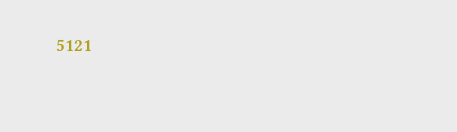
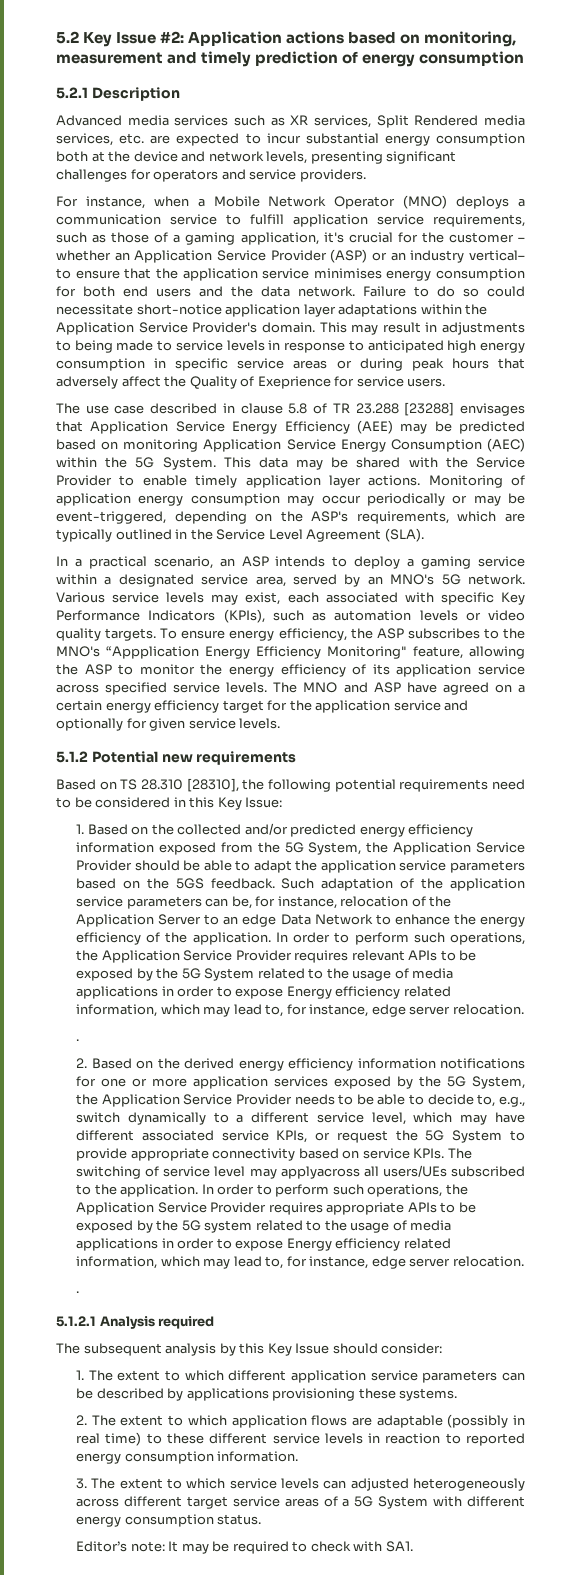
[56,39,92,51] 5121 -> [56,31,517,47] [56,51,525,67] [56,87,180,101] [56,115,525,128] [56,133,525,146] [56,151,457,164] [56,169,366,182] [56,195,526,209] [56,214,525,227] [56,232,525,245] [56,249,525,263] [56,268,525,281] [56,286,525,297] [56,304,488,317] [56,322,525,335] [56,340,525,353] [56,358,525,371] [56,376,446,389] [56,402,525,416] [56,420,525,434] [56,438,525,452] [56,457,525,470] [56,475,525,488] [56,493,525,506] [56,511,525,524] [56,528,424,542] [56,556,526,569] [56,574,525,587] [56,592,525,605] [56,609,525,623] [56,628,526,641] [56,646,525,659] [56,664,525,677] [56,682,525,695] [56,700,469,713] [56,718,281,731] [56,751,297,765] [56,778,525,792] [56,797,283,810] [76,823,474,837] [76,842,525,855] [76,860,525,873] [76,878,525,891] [76,896,452,909] [76,914,525,927] [76,932,525,945] [76,950,477,963] [76,968,454,981] [76,986,451,999] [76,1004,524,1017] [76,1039,80,1041] [76,1058,525,1071] [76,1076,525,1089] [76,1094,525,1107] [76,1112,525,1125] [76,1130,525,1143] [76,1148,472,1161] [76,1165,525,1179] [76,1184,468,1197] [76,1202,476,1215] [76,1220,452,1233] [76,1238,451,1251] [76,1256,524,1269] [76,1291,80,1293] [56,1316,215,1329] [56,1343,443,1356] [76,1370,525,1383] [76,1388,458,1401] [76,1414,525,1428] [76,1432,525,1446] [76,1451,299,1464] [76,1478,525,1491] [76,1496,526,1509] [76,1514,262,1527] [76,1541,413,1554] 5.2 Key Issue #2: Application actions based on monitoring, measurement and timely prediction of energy consumption // 5.2.1 Description // Advanced media services such as XR services, Split Rendered media services, etc. are expected to incur substantial energy consumption both at the device and network levels, presenting significant challenges for operators and service providers. // For instance, when a Mobile Network Operator (MNO) deploys a communication service to fulfill application service requirements, such as those of a gaming application, it's crucial for the customer – whether an Application Service Provider (ASP) or an industry vertical– to ensure that the application service minimises energy consumption for both end users and the data network. Failure to do so could necessitate short-notice application layer adaptations within the Application Service Provider's domain. This may result in adjustments to being made to service levels in response to anticipated high energy consumption in specific service areas or during peak hours that adversely affect the Quality of Exeprience for service users. // The use case described in clause 5.8 of TR 23.288 [23288] envisages that Application Service Energy Efficiency (AEE) may be predicted based on monitoring Application Service Energy Consumption (AEC) within the 5G System. This data may be shared with the Service Provider to enable timely application layer actions. Monitoring of application energy consumption may occur periodically or may be event-triggered, depending on the ASP's requirements, which are typically outlined in the Service Level Agreement (SLA). // In a practical scenario, an ASP intends to deploy a gaming service within a designated service area, served by an MNO's 5G network. Various service levels may exist, each associated with specific Key Performance Indicators (KPIs), such as automation levels or video quality targets. To ensure energy efficiency, the ASP subscribes to the MNO's “Appplication Energy Efficiency Monitoring" feature, allowing the ASP to monitor the energy efficiency of its application service across specified service levels. The MNO and ASP have agreed on a certain energy efficiency target for the application service and optionally for given service levels. // 5.1.2 Potential new requirements // Based on TS 28.310 [28310], the following potential requirements need to be considered in this Key Issue: // 1. Based on the collected and/or predicted energy efficiency information exposed from the 5G System, the Application Service Provider should be able to adapt the application service parameters based on the 5GS feedback. Such adaptation of the application service parameters can be, for instance, relocation of the Application Server to an edge Data Network to enhance the energy efficiency of the application. In order to perform such operations, the Application Service Provider requires relevant APIs to be exposed by the 5G System related to the usage of media applications in order to expose Energy efficiency related information, which may lead to, for instance, edge server relocation. // . // 2. Based on the derived energy efficiency information notifications for one or more application services exposed by the 5G System, the Application Service Provider needs to be able to decide to, e.g., switch dynamically to a different service level, which may have different associated service KPIs, or request the 5G System to provide appropriate connectivity based on service KPIs. The switching of service level may applyacross all users/UEs subscribed to the application. In order to perform such operations, the Application Service Provider requires appropriate APIs to be exposed by the 5G system related to the usage of media applications in order to expose Energy efficiency related information, which may lead to, for instance, edge server relocation. // . // 5.1.2.1 Analysis required // The subsequent analysis by this Key Issue should consider: // 1. The extent to which different application service parameters can be described by applications provisioning these systems. // 2. The extent to which application flows are adaptable (possibly in real time) to these different service levels in reaction to reported energy consumption information. // 3. The extent to which service levels can adjusted heterogeneously across different target service areas of a 5G System with different energy consumption status. // Editor’s note: It may be required to check with SA1.

